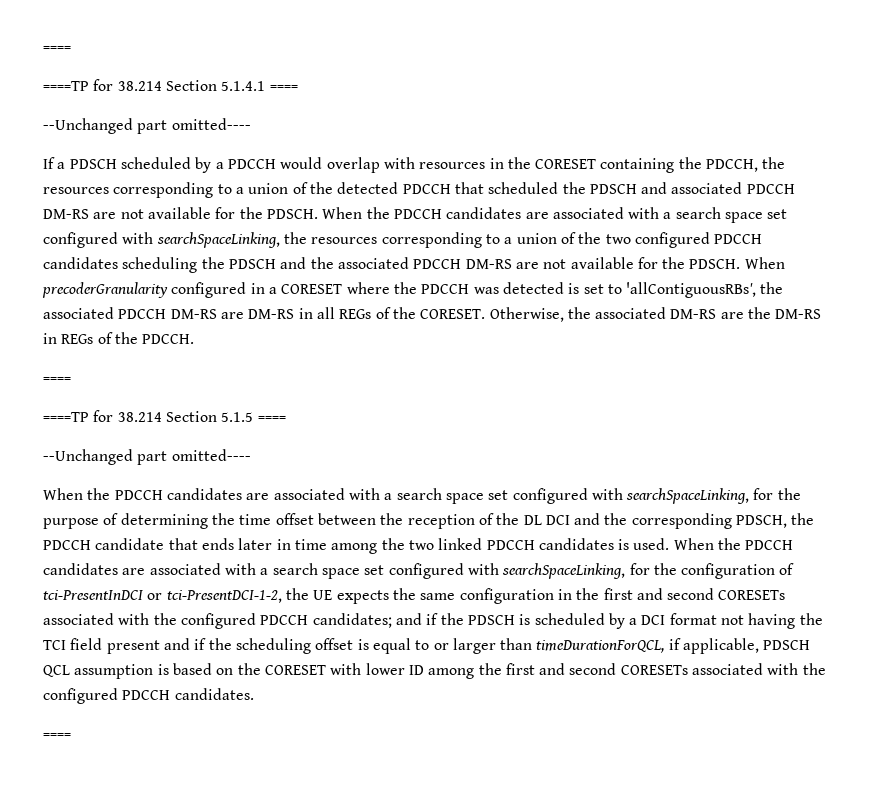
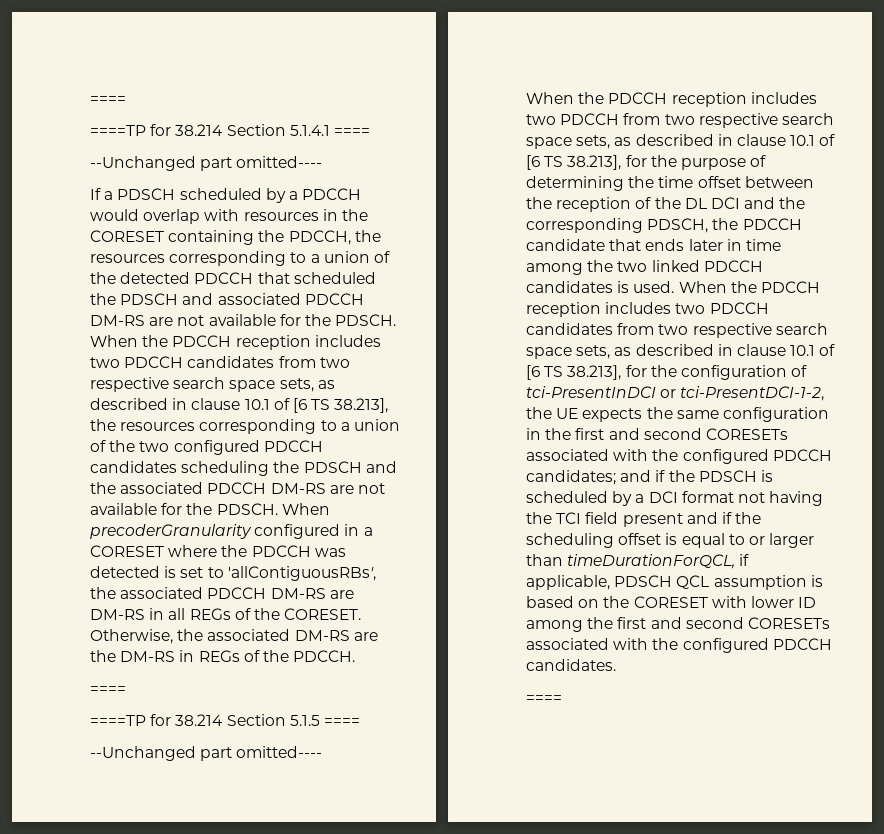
[446,207,788,223] [43,232,280,248] candidates are associated with a search space set configured with searchSpaceLinking, -> [235,335,381,350] [90,356,350,368] [90,377,335,392] [90,398,389,413] reception includes two PDCCH candidates from two respective search space sets, as described in clause 10.1 of [6 TS 38.213],
[166,488,750,504] candidates are associated with a search space set configured with searchSpaceLinking, -> [671,92,817,107] [526,113,834,128] [526,134,836,149] [526,155,622,170] reception includes two PDCCH from two respective search space sets, as described in clause 10.1 of [6 TS 38.213],
[43,563,626,579] candidates are associated with a search space set configured with searchSpaceLinking, -> [526,302,769,317] [526,323,828,338] [526,344,836,359] [526,365,622,380] reception includes two PDCCH candidates from two respective search space sets, as described in clause 10.1 of [6 TS 38.213],

